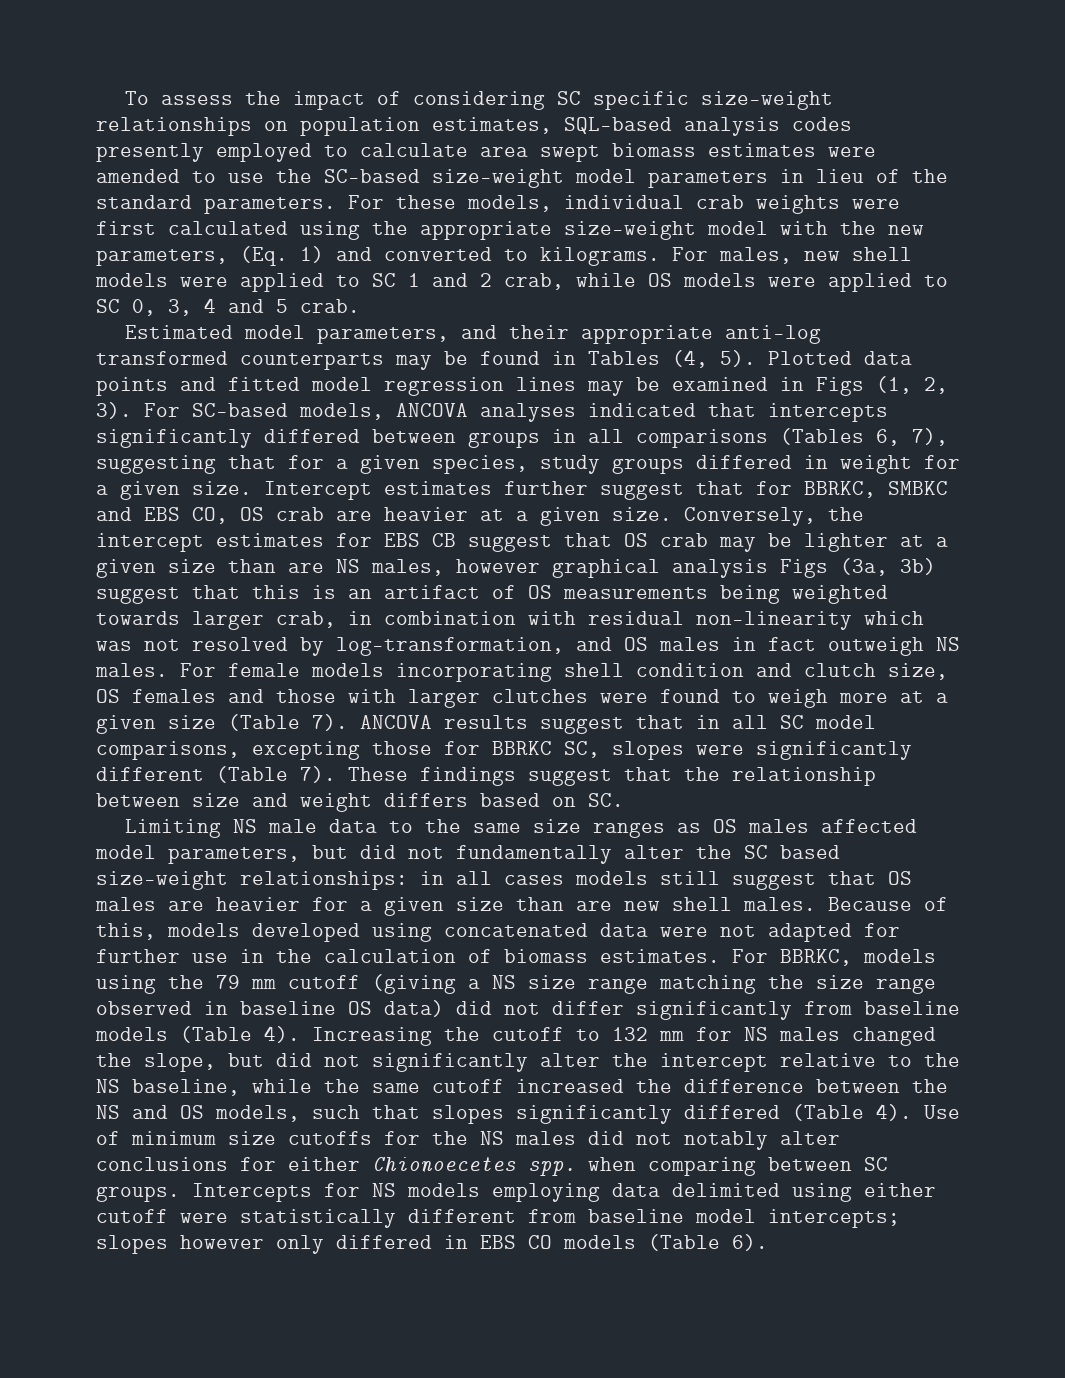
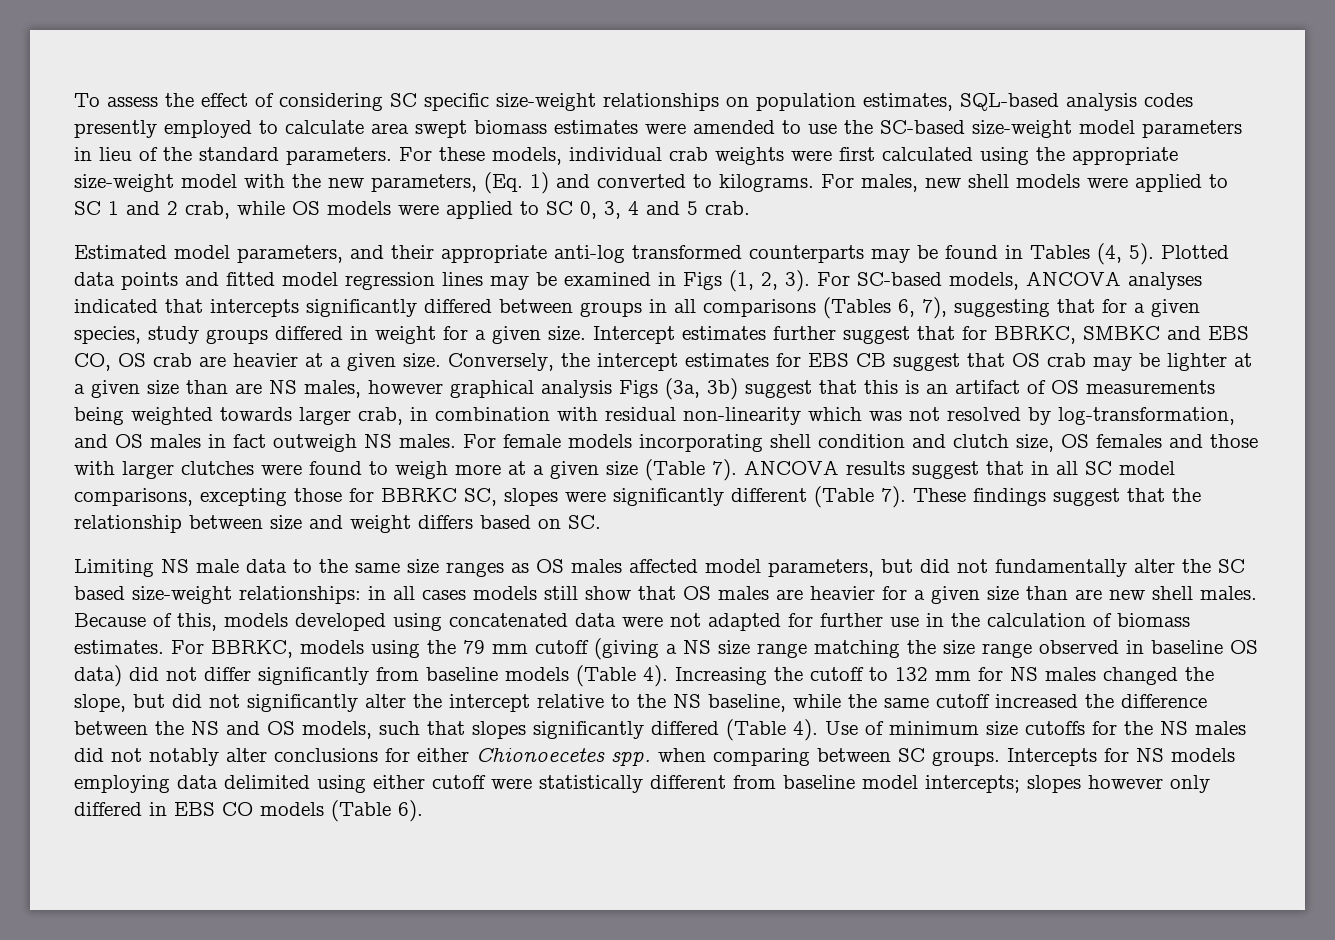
[293,91,366,110] impact -> [201,93,248,107] effect
[732,873,816,890] suggest -> [585,586,631,600] show

